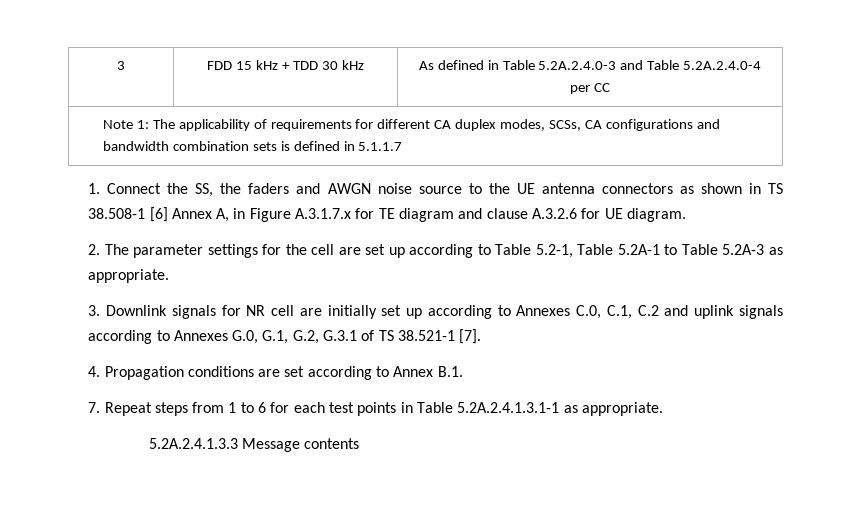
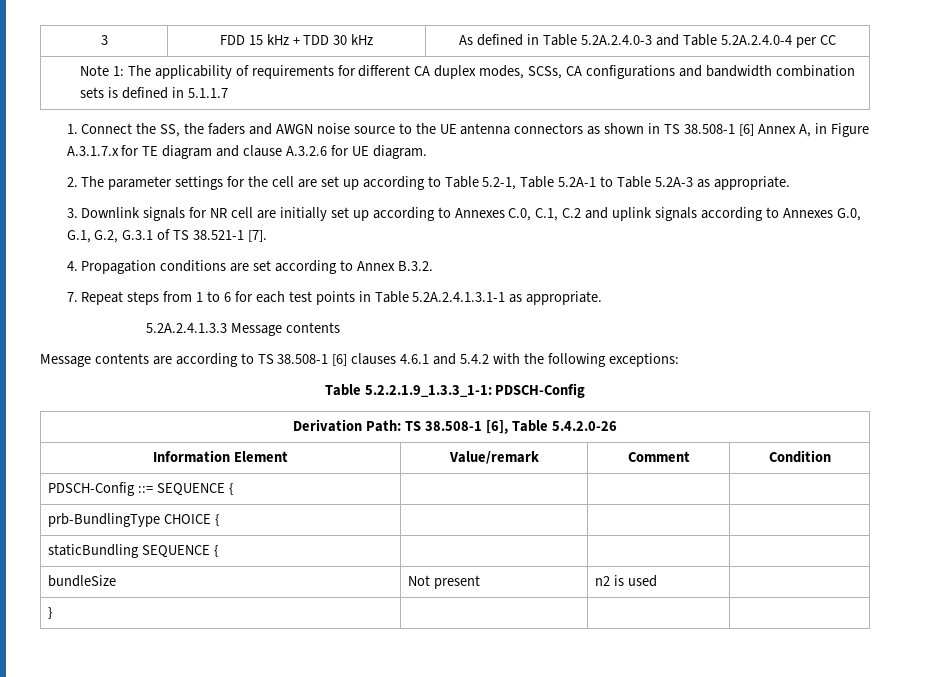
[437,366,463,377] B.1. -> [397,261,433,271] B.3.2.
(360, 443) none -> [40,353,679,367] [324,383,586,398] [293,419,617,434] [153,450,288,463] [448,451,539,464] [627,451,690,462] [768,450,831,463] [48,482,233,496] [48,513,219,527] [48,544,218,558] [48,575,117,587] [408,575,481,589] [595,575,657,587] [48,607,53,619] // Message contents are according to TS 38.508-1 [6] clauses 4.6.1 and 5.4.2 with the following exceptions: // Table 5.2.2.1.9_1.3.3_1-1: PDSCH-Config // Derivation Path: TS 38.508-1 [6], Table 5.4.2.0-26 // Information Element | Value/remark | Comment | Condition // PDSCH-Config ::= SEQUENCE { | | | // prb-BundlingType CHOICE { | | | // staticBundling SEQUENCE { | | | // bundleSize | Not present | n2 is used | // } | | |

